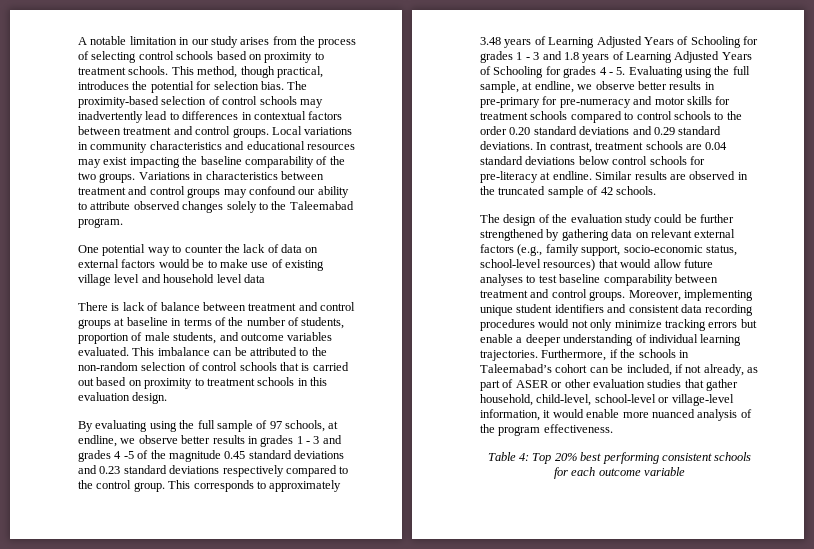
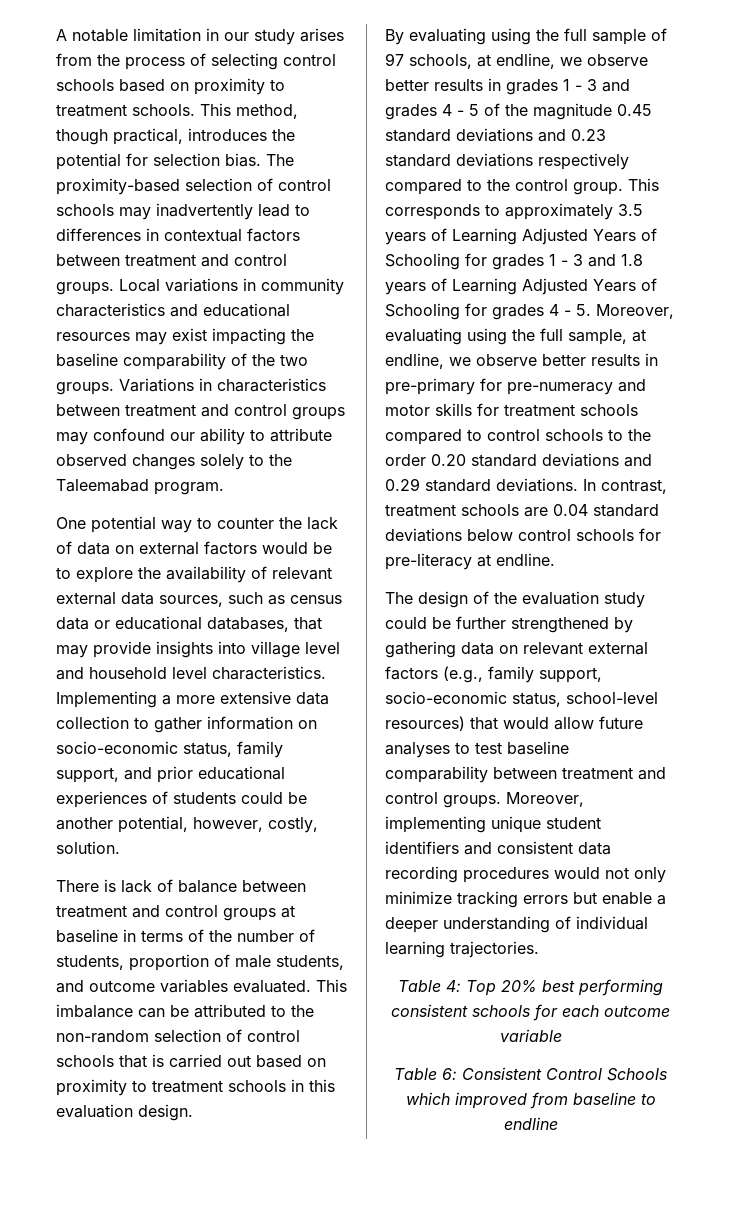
[219,259,324,271] make use of existing -> [76,566,332,583] [56,592,342,607] [56,616,322,632] [56,641,246,658] explore the availability of relevant external data sources, such as census data or educational databases, that may provide insights into
[243,274,265,283] data -> [212,666,326,680] [56,691,329,708] [56,716,317,733] [56,741,283,758] [56,766,285,783] [56,791,307,808] [56,816,318,833] [56,841,120,854] characteristics. Implementing a more extensive data collection to gather information on socio-economic status, family support, and prior educational experiences of students could be another potential, however, costly, solution.
[123,451,134,459] -5 -> [457,104,479,116] - 5
[480,37,501,45] 3.48 -> [618,204,643,216] 3.5
[628,66,683,78] Evaluating -> [596,304,674,319] [385,328,462,345] Moreover, evaluating
[595,171,748,180] [480,186,656,198] Similar results are observed in the truncated sample of 42 schools. -> (555, 559) none
[541,349,689,361] [480,364,758,376] [480,379,738,391] [480,394,734,406] [480,409,752,421] [480,424,613,436] Furthermore, if the schools in Taleemabad’s cohort can be included, if not already, as part of ASER or other evaluation studies that gather household, child-level, school-level or village-level information, it would enable more nuanced analysis of the program effectiveness. -> (539, 949) none
(686, 471) none -> [394,1067,667,1081] [405,1092,656,1109] [503,1117,558,1130] // Table 6: Consistent Control Schools which improved from baseline to endline

